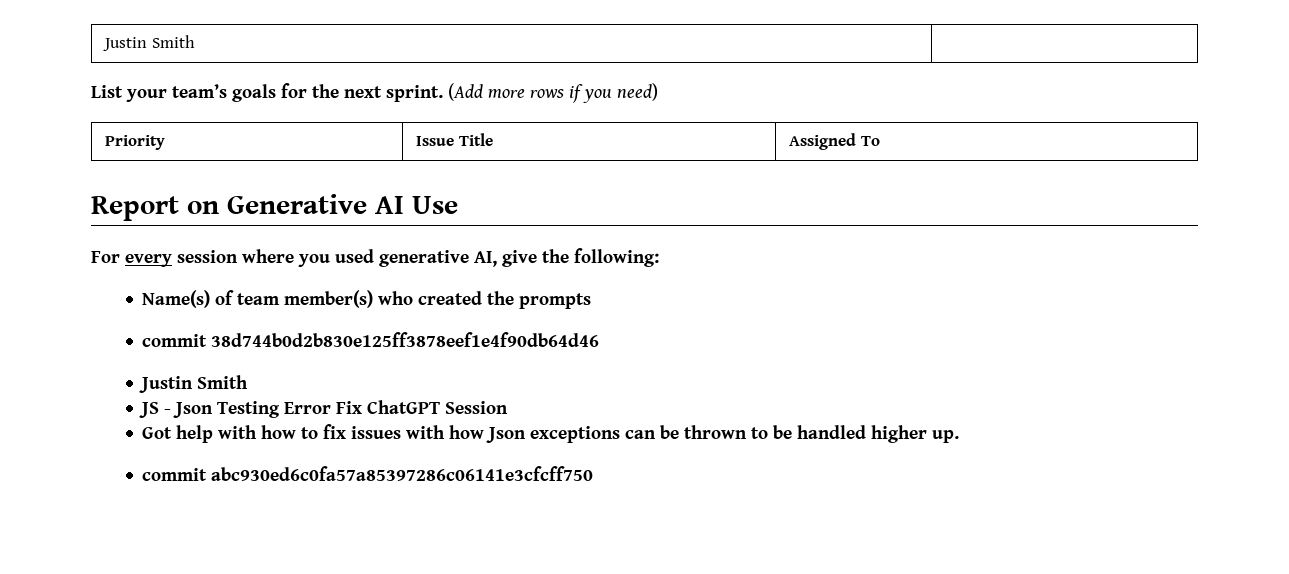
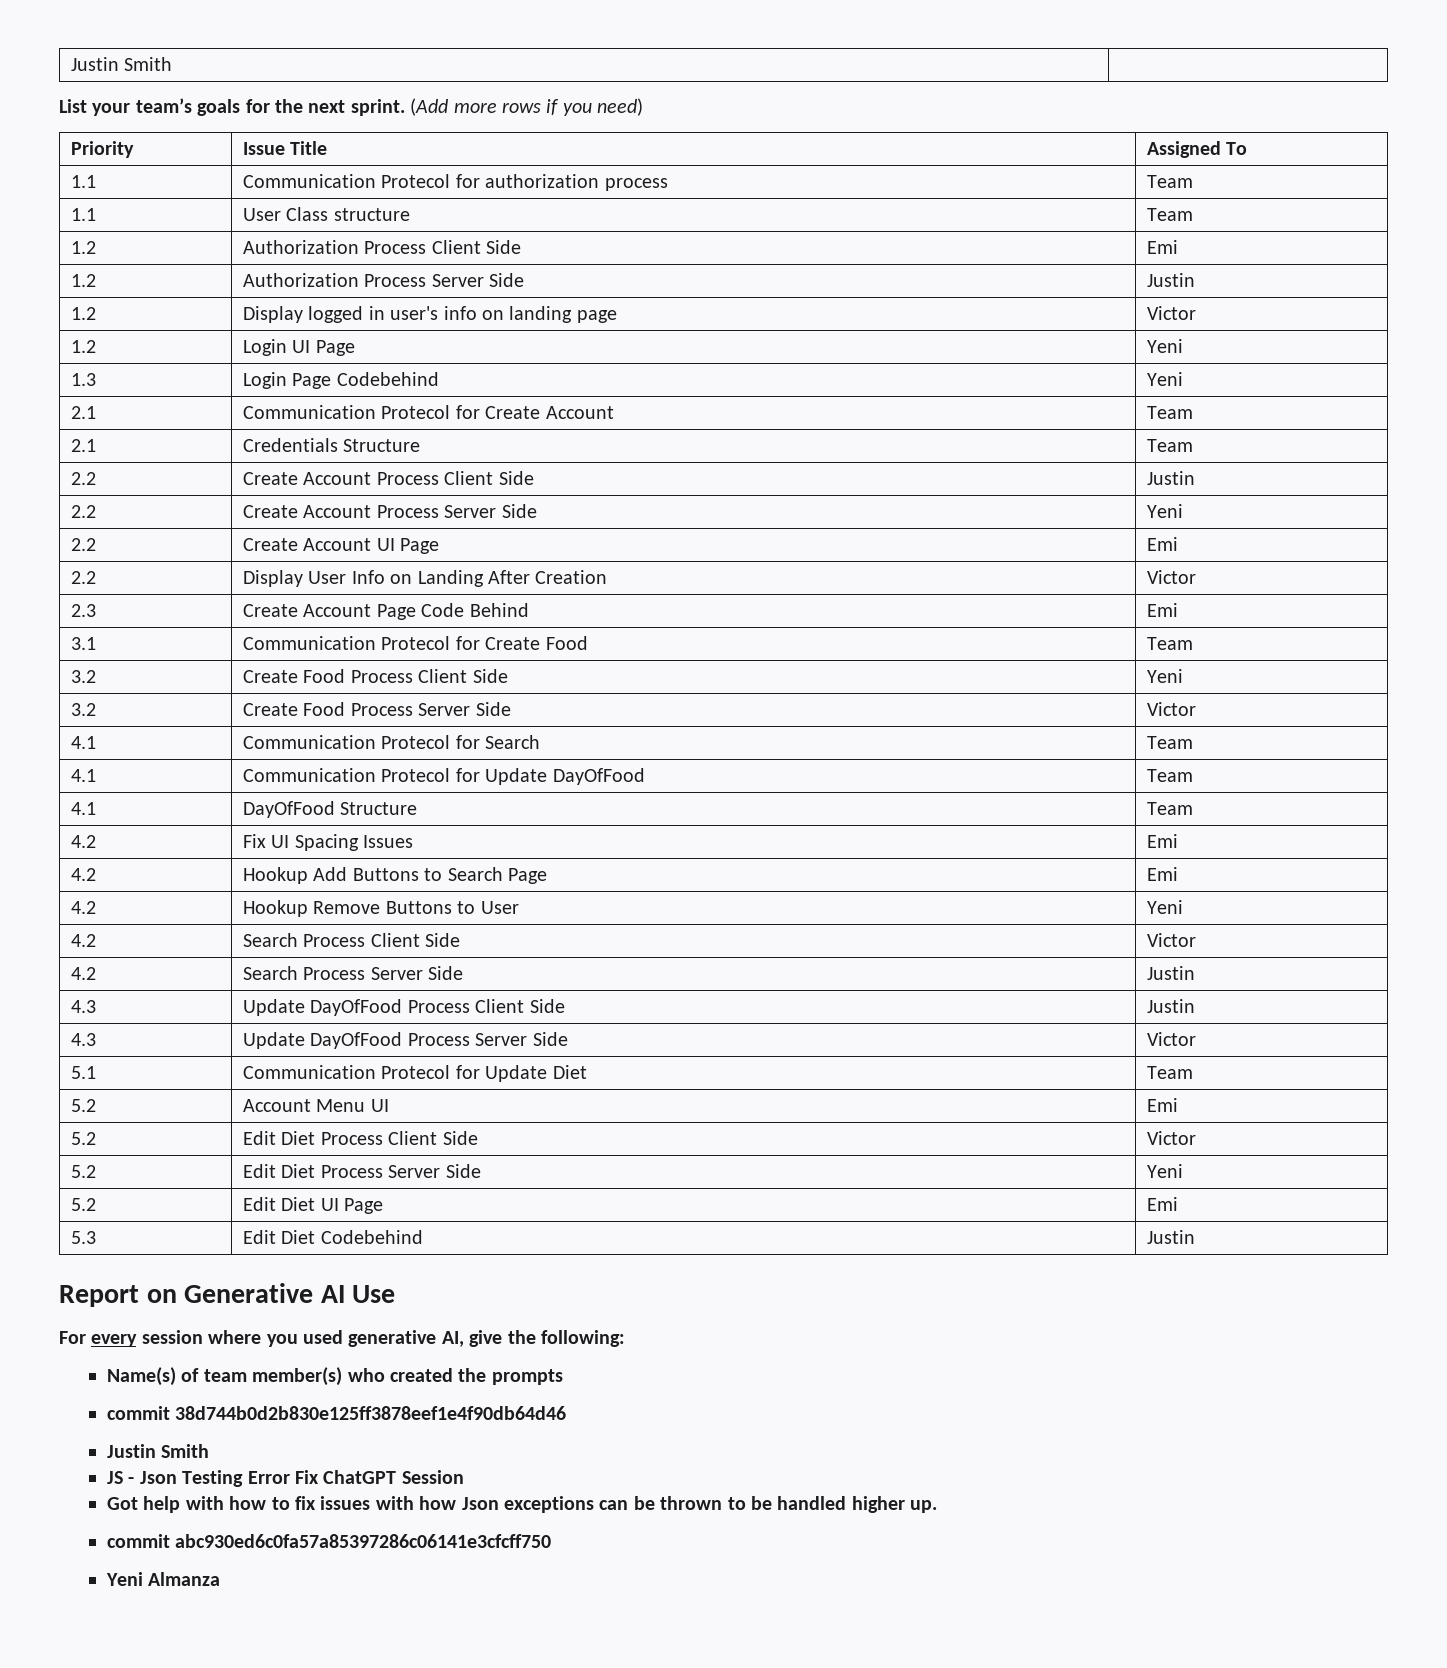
(880, 141) none -> [71,175,97,188] [243,174,668,191] [1147,175,1194,188] [71,208,97,221] [243,207,410,221] [1147,208,1194,221] [71,241,97,254] [243,240,522,254] [1147,240,1179,254] [71,274,97,287] [243,273,525,287] [1147,273,1196,287] [71,307,97,320] [243,306,617,323] [1147,306,1197,320] [71,340,97,353] [243,339,355,356] [1147,339,1184,353] [71,373,97,386] [243,372,439,389] [1147,372,1184,386] [71,406,97,419] [243,405,614,419] [1147,406,1194,419] [71,439,97,452] [243,438,421,452] [1147,439,1194,452] [71,472,97,485] [243,471,534,485] [1147,471,1196,485] [71,505,97,518] [243,504,537,518] [1147,504,1184,518] [71,538,97,551] [243,538,440,554] [1147,537,1179,551] [71,571,97,584] [243,570,608,587] [1147,570,1197,584] [71,604,97,617] [243,603,529,620] [1147,603,1179,617] [71,637,97,650] [243,636,588,650] [1147,637,1194,650] [71,670,97,683] [243,669,508,683] [1147,669,1184,683] [71,703,97,716] [243,702,511,716] [1147,702,1197,716] [71,736,97,749] [243,735,541,749] [1147,736,1194,749] [71,769,97,782] [243,768,645,785] [1147,769,1194,782] [71,802,97,815] [243,801,418,818] [1147,802,1194,815] [71,835,97,848] [243,834,414,851] [1147,834,1179,848] [71,868,97,881] [243,867,548,884] [1147,867,1179,881] [71,901,97,914] [243,900,519,917] [1147,900,1184,914] [71,934,97,947] [243,933,461,947] [1147,933,1197,947] [71,967,97,980] [243,966,464,980] [1147,966,1196,980] [71,1000,97,1013] [243,999,565,1016] [1147,999,1196,1013] [71,1033,97,1046] [243,1032,568,1049] [1147,1032,1197,1046] [71,1066,97,1079] [243,1065,587,1082] [1147,1066,1194,1079] [71,1099,97,1112] [243,1099,389,1112] [1147,1098,1179,1112] [71,1132,97,1145] [243,1131,478,1145] [1147,1131,1197,1145] [71,1165,97,1178] [243,1164,481,1178] [1147,1164,1184,1178] [71,1198,97,1211] [243,1197,384,1214] [1147,1197,1179,1211] [71,1231,97,1244] [243,1230,423,1244] [1147,1230,1196,1244] // 1.1 | Communication Protecol for authorization process | Team // 1.1 | User Class structure | Team // 1.2 | Authorization Process Client Side | Emi // 1.2 | Authorization Process Server Side | Justin // 1.2 | Display logged in user's info on landing page | Victor // 1.2 | Login UI Page | Yeni // 1.3 | Login Page Codebehind | Yeni // 2.1 | Communication Protecol for Create Account | Team // 2.1 | Credentials Structure | Team // 2.2 | Create Account Process Client Side | Justin // 2.2 | Create Account Process Server Side | Yeni // 2.2 | Create Account UI Page | Emi // 2.2 | Display User Info on Landing After Creation | Victor // 2.3 | Create Account Page Code Behind | Emi // 3.1 | Communication Protecol for Create Food | Team // 3.2 | Create Food Process Client Side | Yeni // 3.2 | Create Food Process Server Side | Victor // 4.1 | Communication Protecol for Search | Team // 4.1 | Communication Protecol for Update DayOfFood | Team // 4.1 | DayOfFood Structure | Team // 4.2 | Fix UI Spacing Issues | Emi // 4.2 | Hookup Add Buttons to Search Page | Emi // 4.2 | Hookup Remove Buttons to User | Yeni // 4.2 | Search Process Client Side | Victor // 4.2 | Search Process Server Side | Justin // 4.3 | Update DayOfFood Process Client Side | Justin // 4.3 | Update DayOfFood Process Server Side | Victor // 5.1 | Communication Protecol for Update Diet | Team // 5.2 | Account Menu UI | Emi // 5.2 | Edit Diet Process Client Side | Victor // 5.2 | Edit Diet Process Server Side | Yeni // 5.2 | Edit Diet UI Page | Emi // 5.3 | Edit Diet Codebehind | Justin
(594, 473) none -> [105,1572,221,1586] // Yeni Almanza

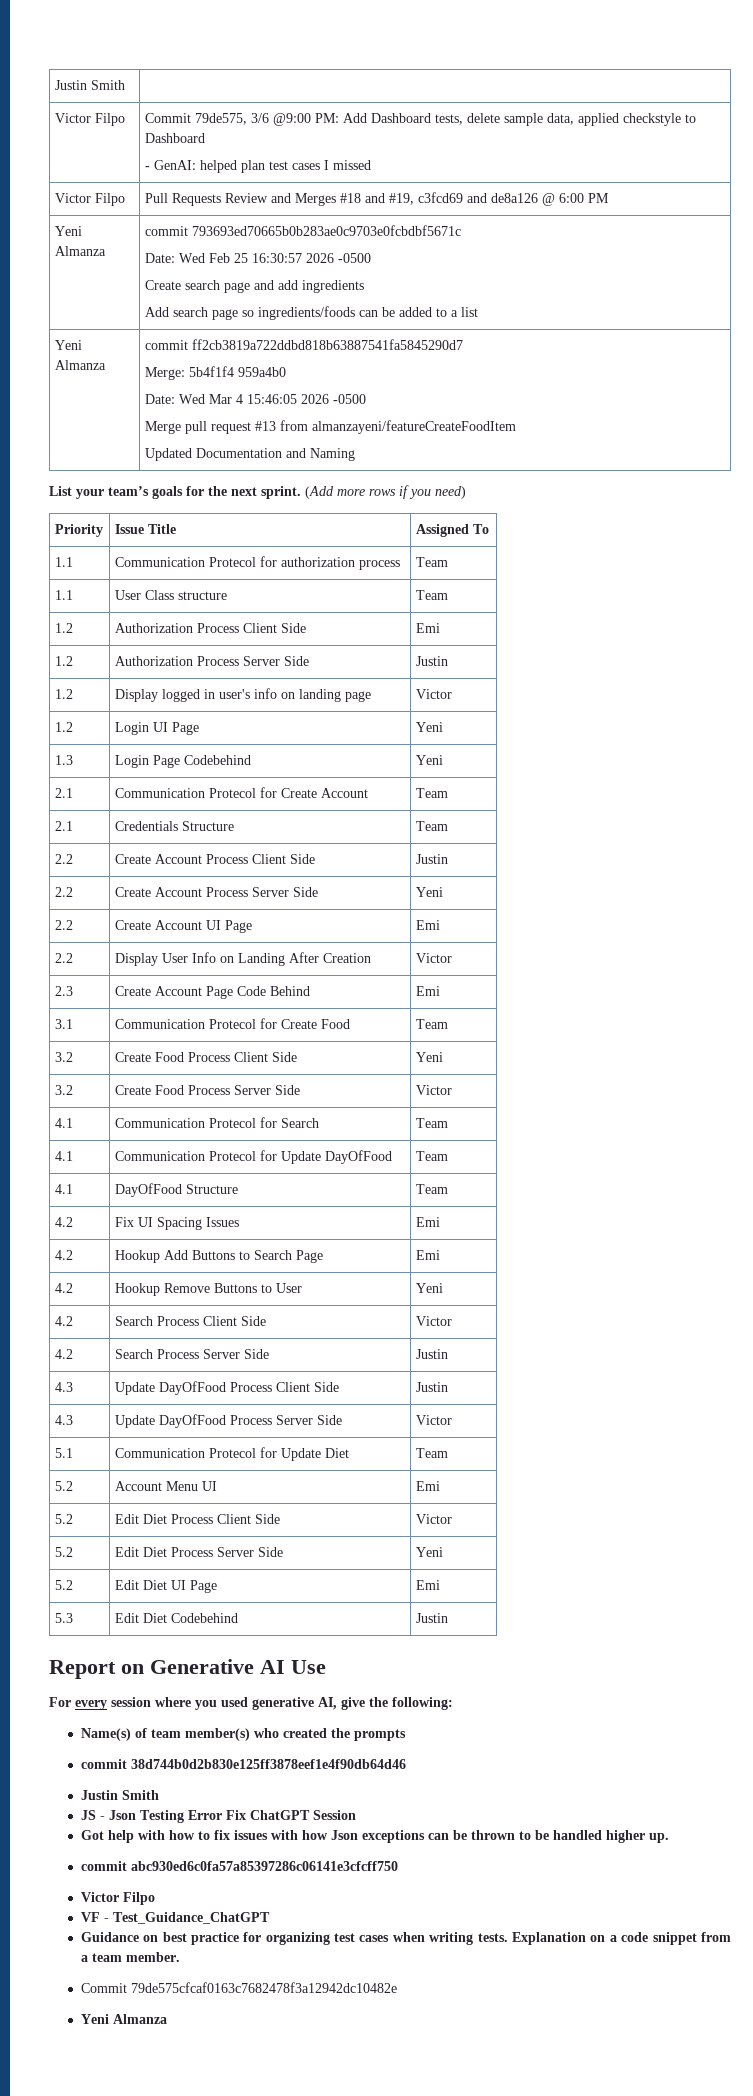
(173, 64) none -> [54,113,125,126] [144,113,696,126] [144,133,205,143] [144,160,371,173] [54,193,125,206] [144,192,609,206] [54,226,82,236] [54,246,106,256] [144,225,461,236] [144,253,371,263] [144,280,364,293] [144,306,478,320] [54,340,82,350] [54,360,106,370] [144,339,463,350] [144,366,286,380] [144,394,366,404] [144,420,516,434] [144,448,355,461] // Victor Filpo | Commit 79de575, 3/6 @9:00 PM: Add Dashboard tests, delete sample data, applied checkstyle to Dashboard // - GenAI: helped plan test cases I missed // Victor Filpo | Pull Requests Review and Merges #18 and #19, c3fcd69 and de8a126 @ 6:00 PM // Yeni Almanza | commit 793693ed70665b0b283ae0c9703e0fcbdbf5671c // Date: Wed Feb 25 16:30:57 2026 -0500 // Create search page and add ingredients // Add search page so ingredients/foods can be added to a list // Yeni Almanza | commit ff2cb3819a722ddbd818b63887541fa5845290d7 // Merge: 5b4f1f4 959a4b0 // Date: Wed Mar 4 15:46:05 2026 -0500 // Merge pull request #13 from almanzayeni/featureCreateFoodItem // Updated Documentation and Naming
(552, 1541) none -> [80,1892,155,1905] [80,1912,270,1924] [80,1932,731,1945] [80,1952,180,1962] [80,1982,397,1993] // Victor Filpo // VF - Test_Guidance_ChatGPT // Guidance on best practice for organizing test cases when writing tests. Explanation on a code snippet from a team member. // Commit 79de575cfcaf0163c7682478f3a12942dc10482e

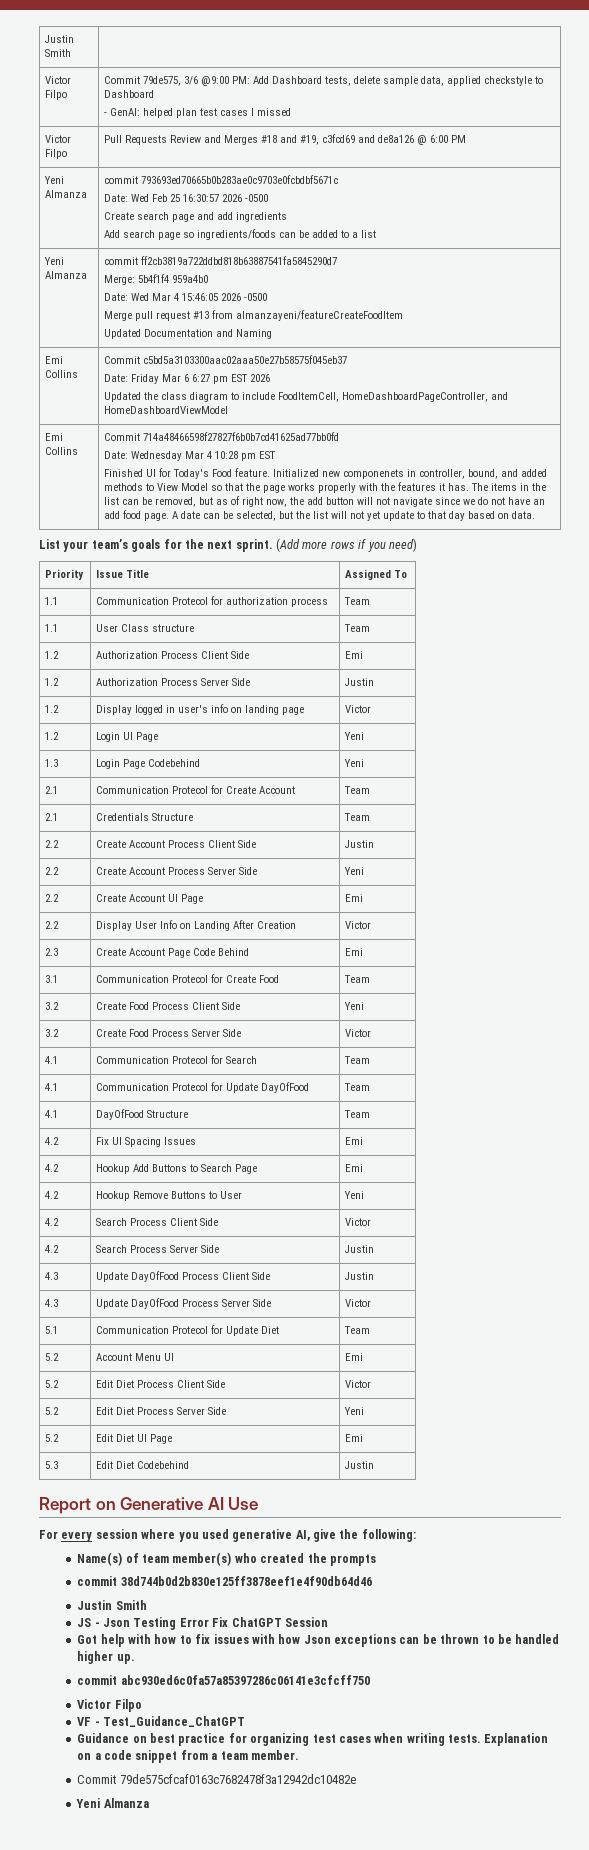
(355, 454) none -> [45,356,64,364] [45,370,79,378] [104,355,348,364] [104,374,271,384] [104,392,509,402] [104,406,229,414] [45,433,64,441] [45,447,79,455] [104,432,340,441] [104,451,277,461] [104,468,548,479] [104,482,547,493] [104,496,546,507] [104,510,536,521] // Emi Collins | Commit c5bd5a3103300aac02aaa50e27b58575f045eb37 // Date: Friday Mar 6 6:27 pm EST 2026 // Updated the class diagram to include FoodItemCell, HomeDashboardPageController, and HomeDashboardViewModel // Emi Collins | Commit 714a48466598f27827f6b0b7cd41625ad77bb0fd // Date: Wednesday Mar 4 10:28 pm EST // Finished UI for Today's Food feature. Initialized new componenets in controller, bound, and added methods to View Model so that the page works properly with the features it has. The items in the list can be removed, but as of right now, the add button will not navigate since we do not have an add food page. A date can be selected, but the list will not yet update to that day based on data.

